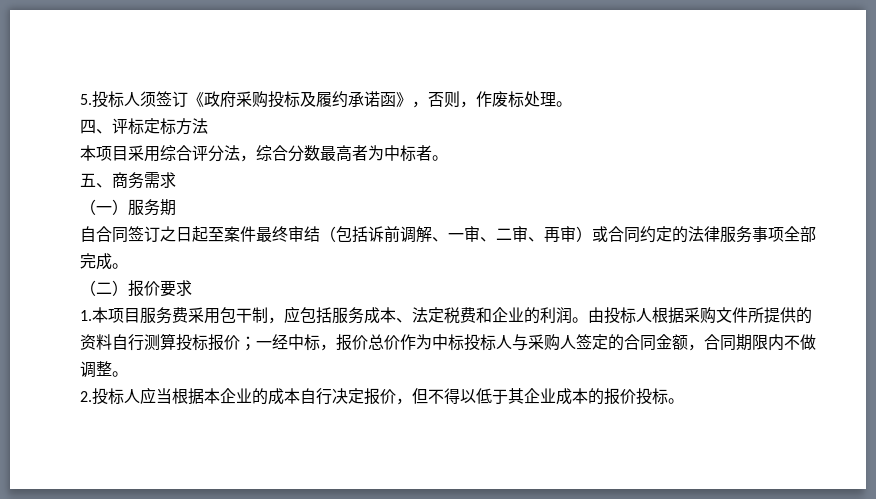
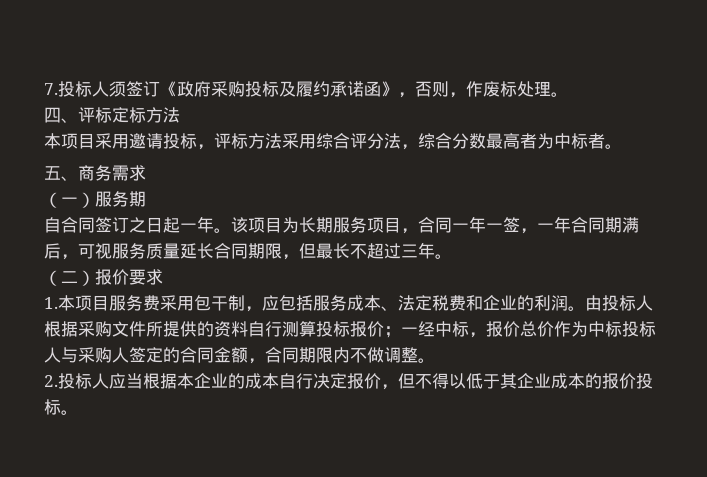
[80,94,92,105] 5. -> [44,83,58,95] 7.
(160, 154) none -> [129,133,316,150] 邀请投标，评标方法采用
[208,226,816,243] [80,253,112,270] 至案件最终审结（包括诉前调解、一审、二审、再审）或合同约定的法律服务事项全部完成 -> [180,216,639,234] [44,242,435,260] 一年。该项目为长期服务项目，合同一年一签，一年合同期满后，可视服务质量延长合同期限，但最长不超过三年

